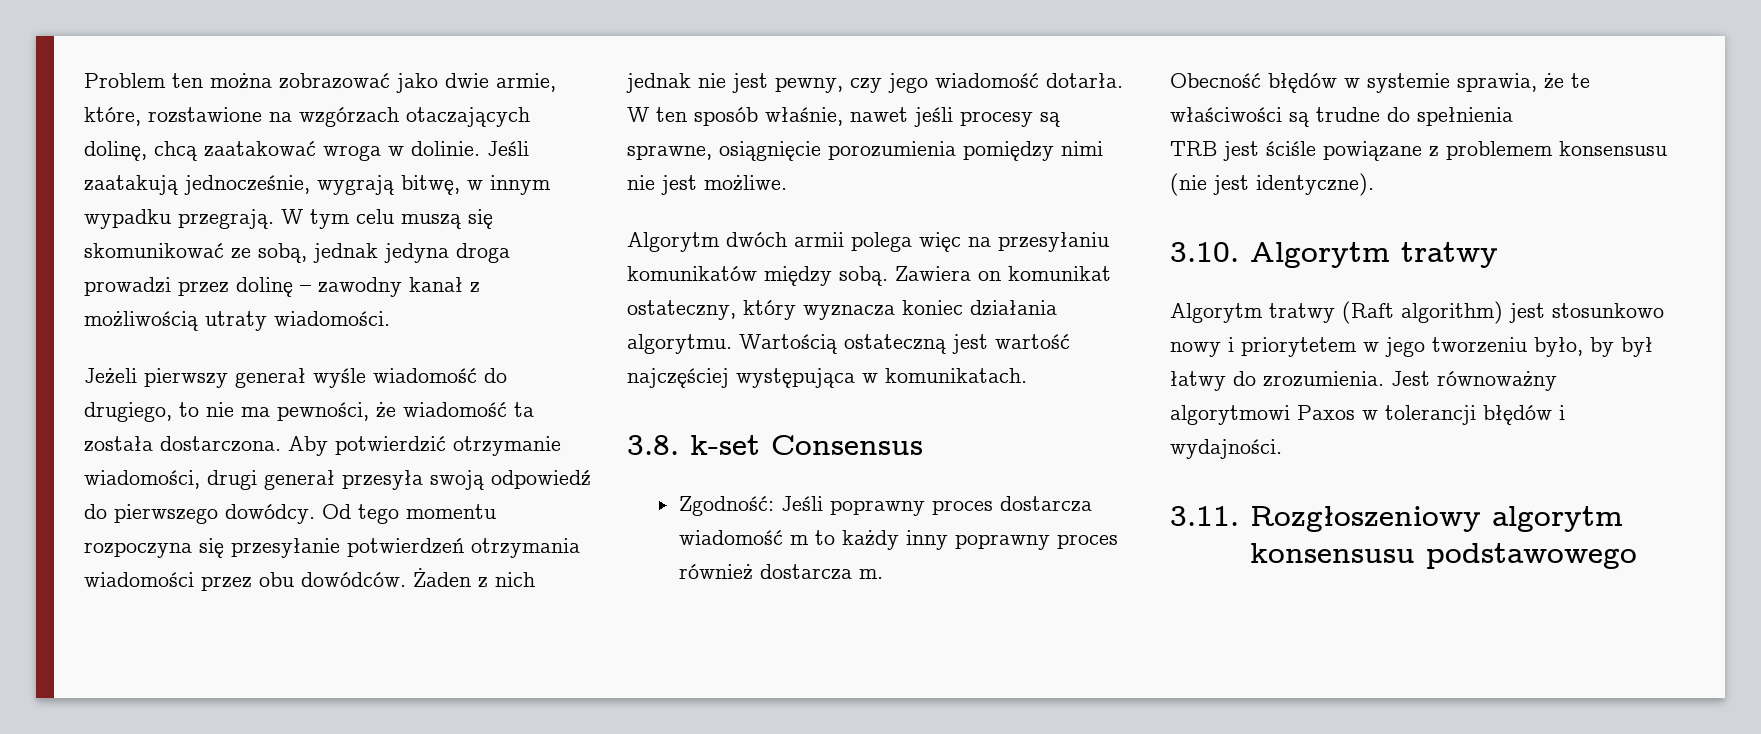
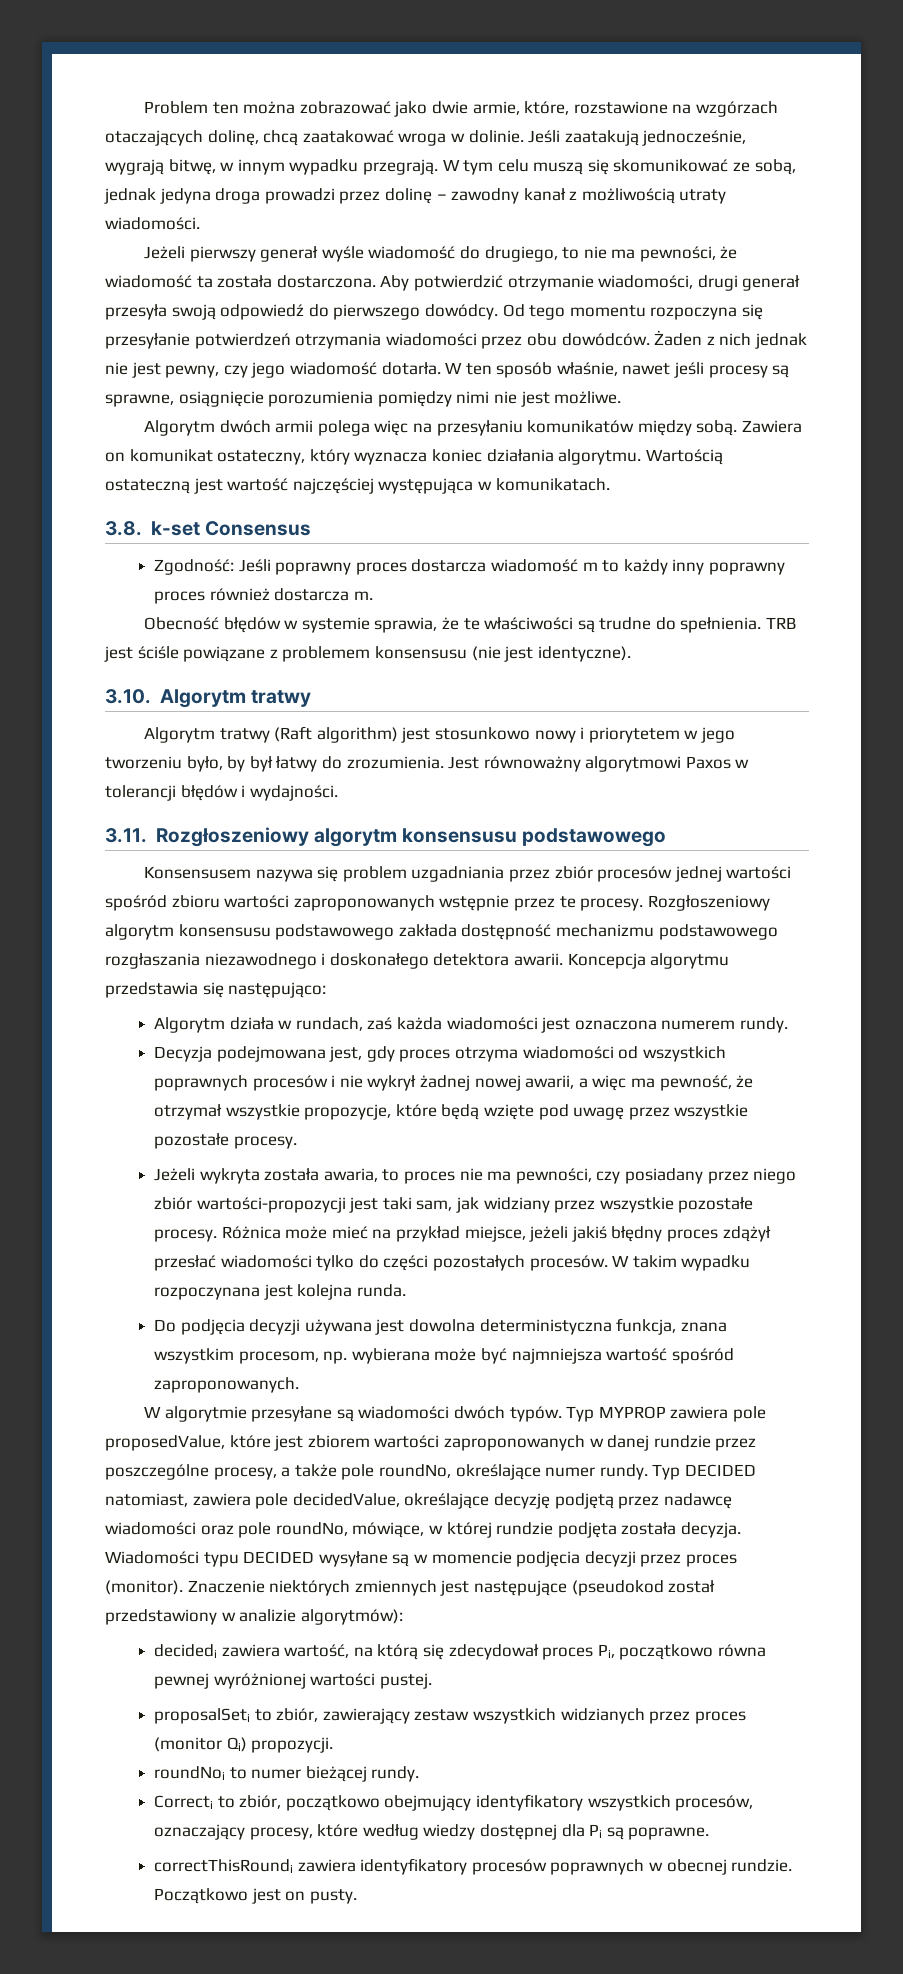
[1417,107,1513,126] spełnienia // -> [680,617,762,633] spełnienia.
(1637, 556) none -> [143,866,792,882] [105,895,770,911] [105,924,778,940] [105,953,730,969] [105,982,327,998] [154,1017,789,1033] [154,1046,726,1062] [154,1075,754,1091] [154,1104,749,1120] [154,1133,297,1149] [154,1168,797,1184] [154,1197,754,1213] [154,1226,771,1242] [154,1255,751,1271] [154,1284,406,1300] [154,1318,727,1335] [154,1348,734,1364] [154,1377,300,1393] [143,1406,766,1422] [105,1435,757,1451] [105,1464,756,1480] [105,1493,732,1509] [105,1522,741,1538] [105,1551,737,1567] [105,1580,716,1596] [105,1609,403,1625] [154,1644,767,1660] [154,1673,432,1689] [154,1708,746,1724] [154,1737,334,1753] [154,1766,420,1782] [154,1794,754,1811] [154,1824,710,1840] [154,1858,793,1875] [154,1888,357,1904] // Konsensusem nazywa się problem uzgadniania przez zbiór procesów jednej wartości spośród zbioru wartości zaproponowanych wstępnie przez te procesy. Rozgłoszeniowy algorytm konsensusu podstawowego zakłada dostępność mechanizmu podstawowego rozgłaszania niezawodnego i doskonałego detektora awarii. Koncepcja algorytmu przedstawia się następująco: // Algorytm działa w rundach, zaś każda wiadomości jest oznaczona numerem rundy. // Decyzja podejmowana jest, gdy proces otrzyma wiadomości od wszystkich poprawnych procesów i nie wykrył żadnej nowej awarii, a więc ma pewność, że otrzymał wszystkie propozycje, które będą wzięte pod uwagę przez wszystkie pozostałe procesy. // Jeżeli wykryta została awaria, to proces nie ma pewności, czy posiadany przez niego zbiór wartości-propozycji jest taki sam, jak widziany przez wszystkie pozostałe procesy. Różnica może mieć na przykład miejsce, jeżeli jakiś błędny proces zdążył przesłać wiadomości tylko do części pozostałych procesów. W takim wypadku rozpoczynana jest kolejna runda. // Do podjęcia decyzji używana jest dowolna deterministyczna funkcja, znana wszystkim procesom, np. wybierana może być najmniejsza wartość spośród zaproponowanych. // W algorytmie przesyłane są wiadomości dwóch typów. Typ MYPROP zawiera pole proposedValue, które jest zbiorem wartości zaproponowanych w danej rundzie przez poszczególne procesy, a także pole roundNo, określające numer rundy. Typ DECIDED natomiast, zawiera pole decidedValue, określające decyzję podjętą przez nadawcę wiadomości oraz pole roundNo, mówiące, w której rundzie podjęta została decyzja. Wiadomości typu DECIDED wysyłane są w momencie podjęcia decyzji przez proces (monitor). Znaczenie niektórych zmiennych jest następujące (pseudokod został przedstawiony w analizie algorytmów): // decidedi zawiera wartość, na którą się zdecydował proces Pi, początkowo równa pewnej wyróżnionej wartości pustej. // proposalSeti to zbiór, zawierający zestaw wszystkich widzianych przez proces (monitor Qi) propozycji. // roundNoi to numer bieżącej rundy. // Correcti to zbiór, początkowo obejmujący identyfikatory wszystkich procesów, oznaczający procesy, które według wiedzy dostępnej dla Pi są poprawne. // correctThisRoundi zawiera identyfikatory procesów poprawnych w obecnej rundzie. Początkowo jest on pusty.

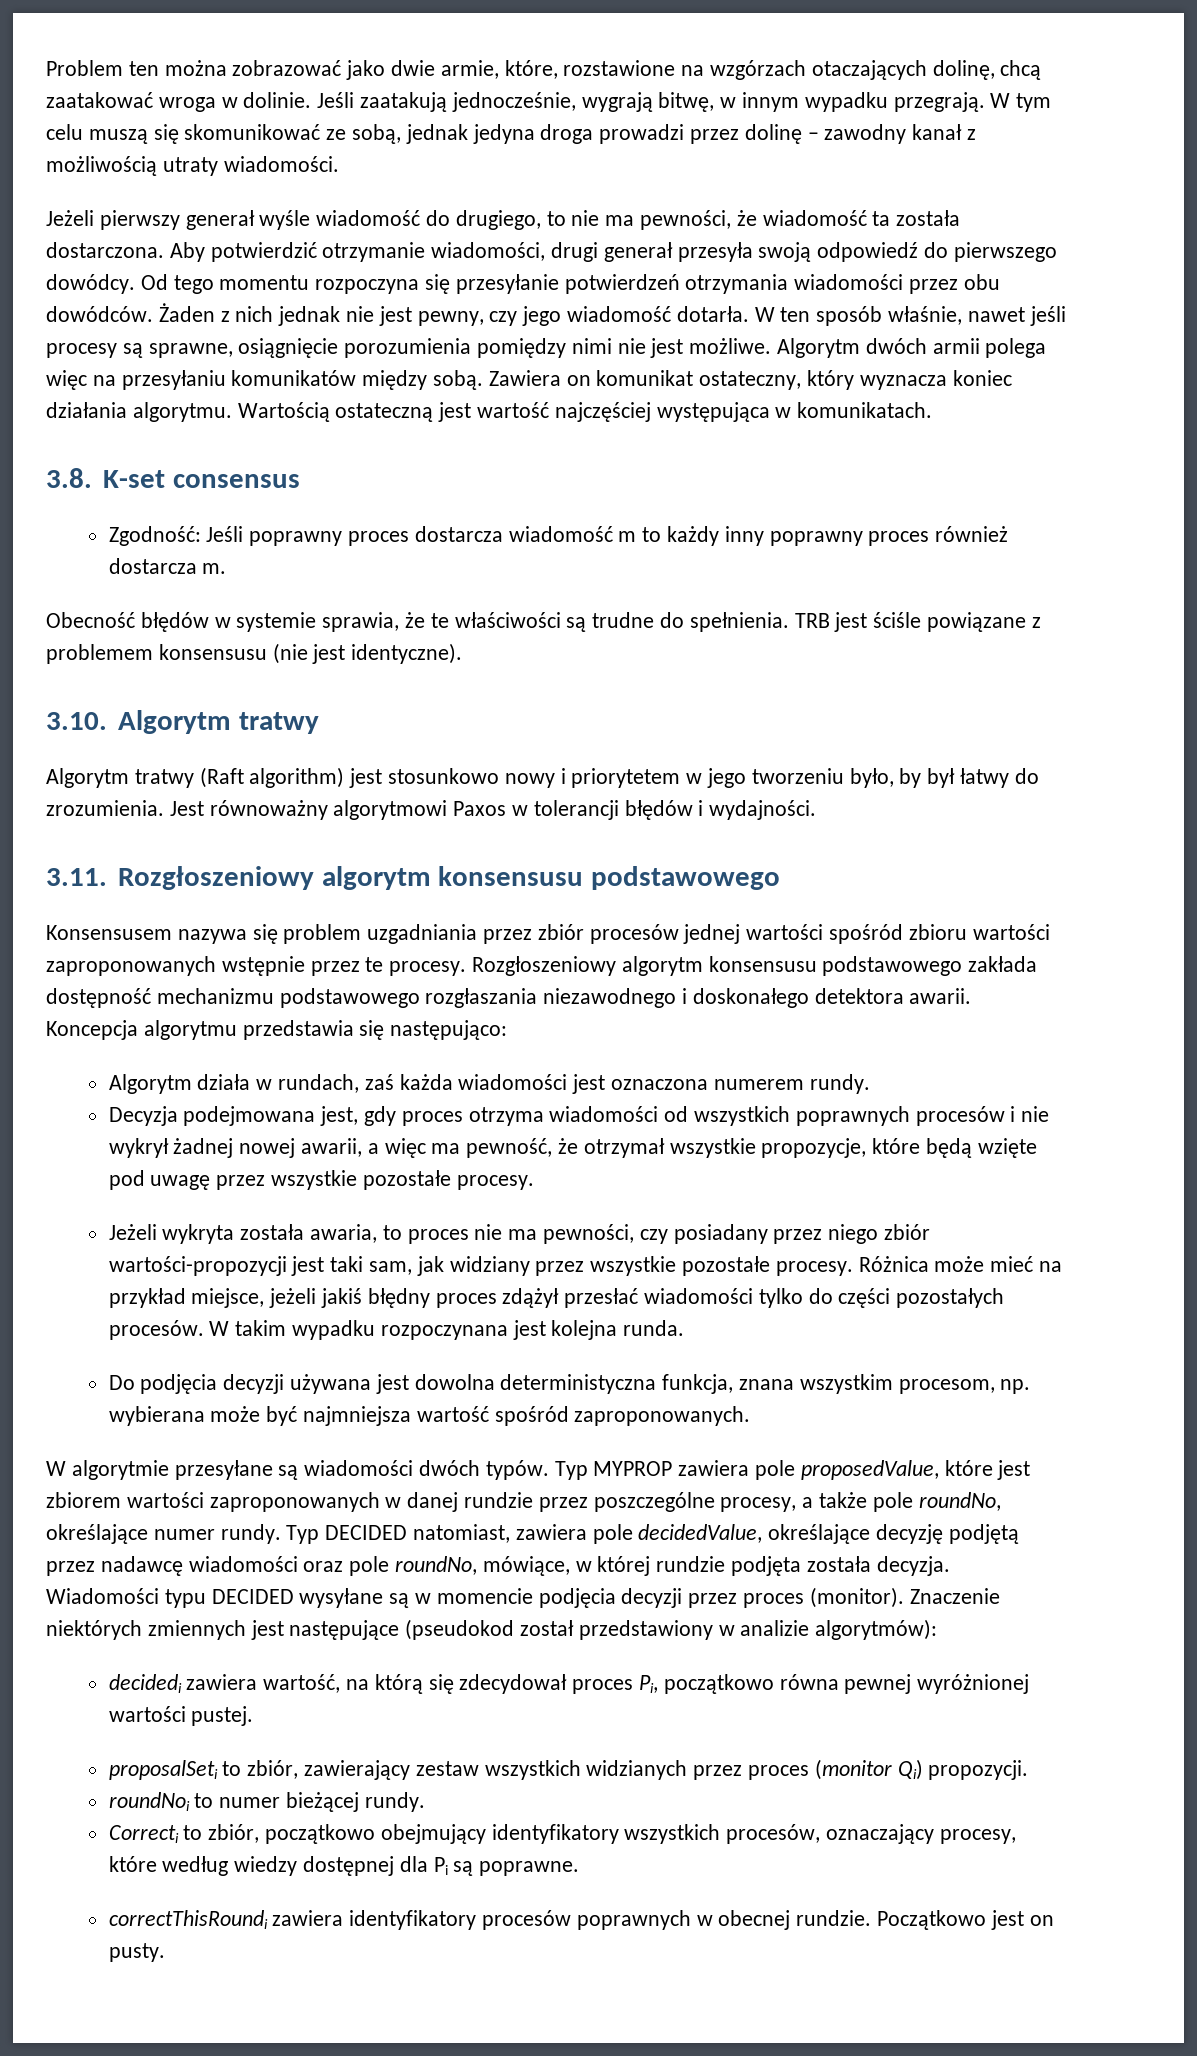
(622, 397) // -> (772, 346) none
[150,521,311,536] k-set Consensus -> [102,470,300,488] K-set consensus

